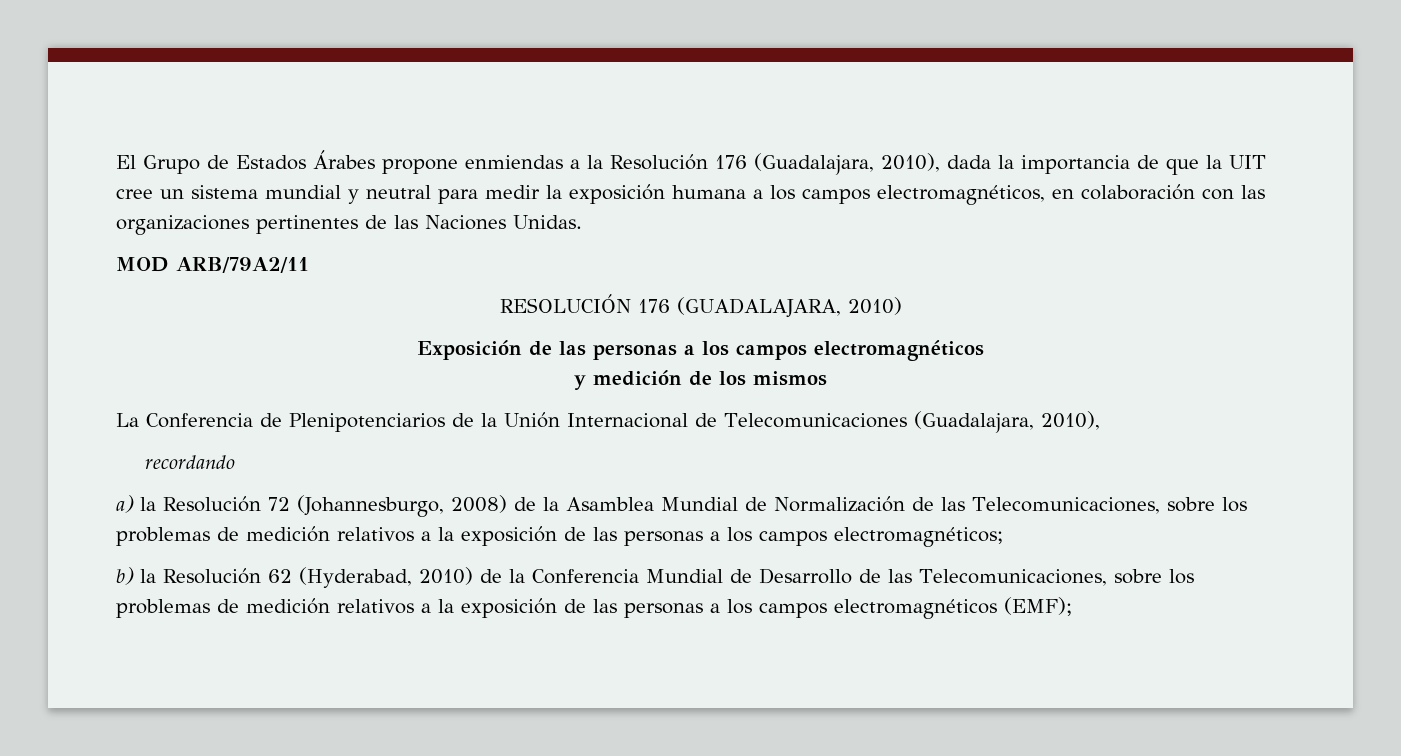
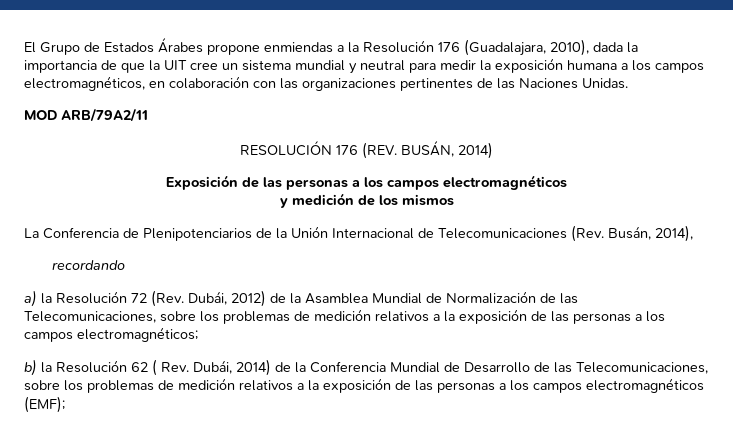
[676,297,902,318] (GUADALAJARA, 2010) -> [362,140,493,159] (REV. BUSÁN, 2014)
[913,411,1100,433] (Guadalajara, 2010), -> [571,225,693,242] (Rev. Busán, 2014),
[297,495,508,517] (Johannesburgo, 2008) -> [151,290,266,307] (Rev. Dubái, 2012)
[299,567,473,588] (Hyderabad, 2010) -> [152,359,271,376] ( Rev. Dubái, 2014)

